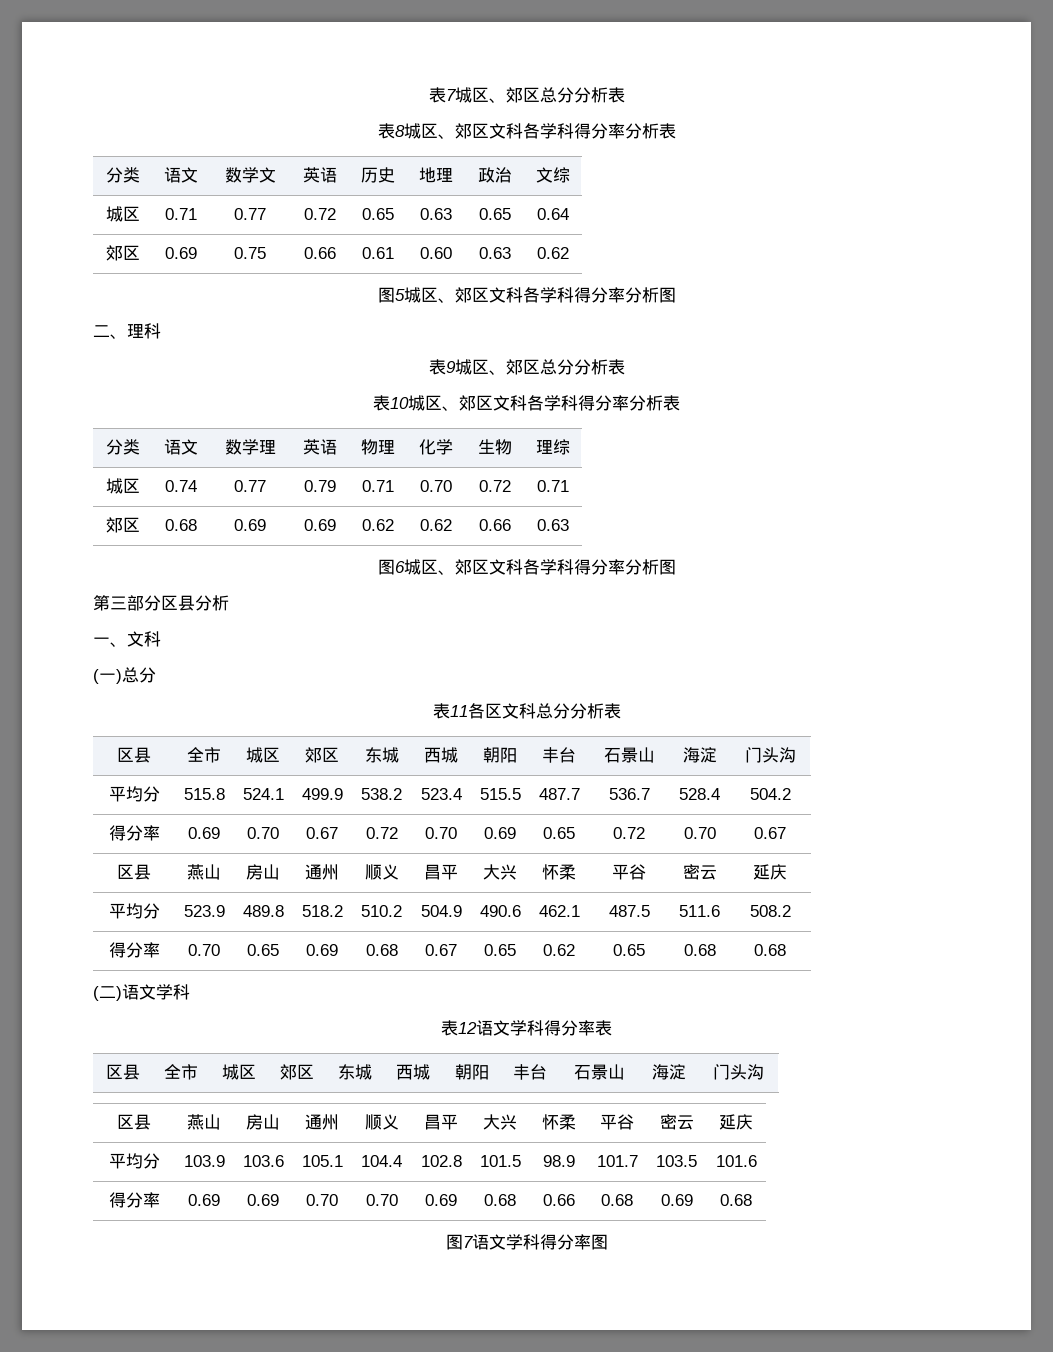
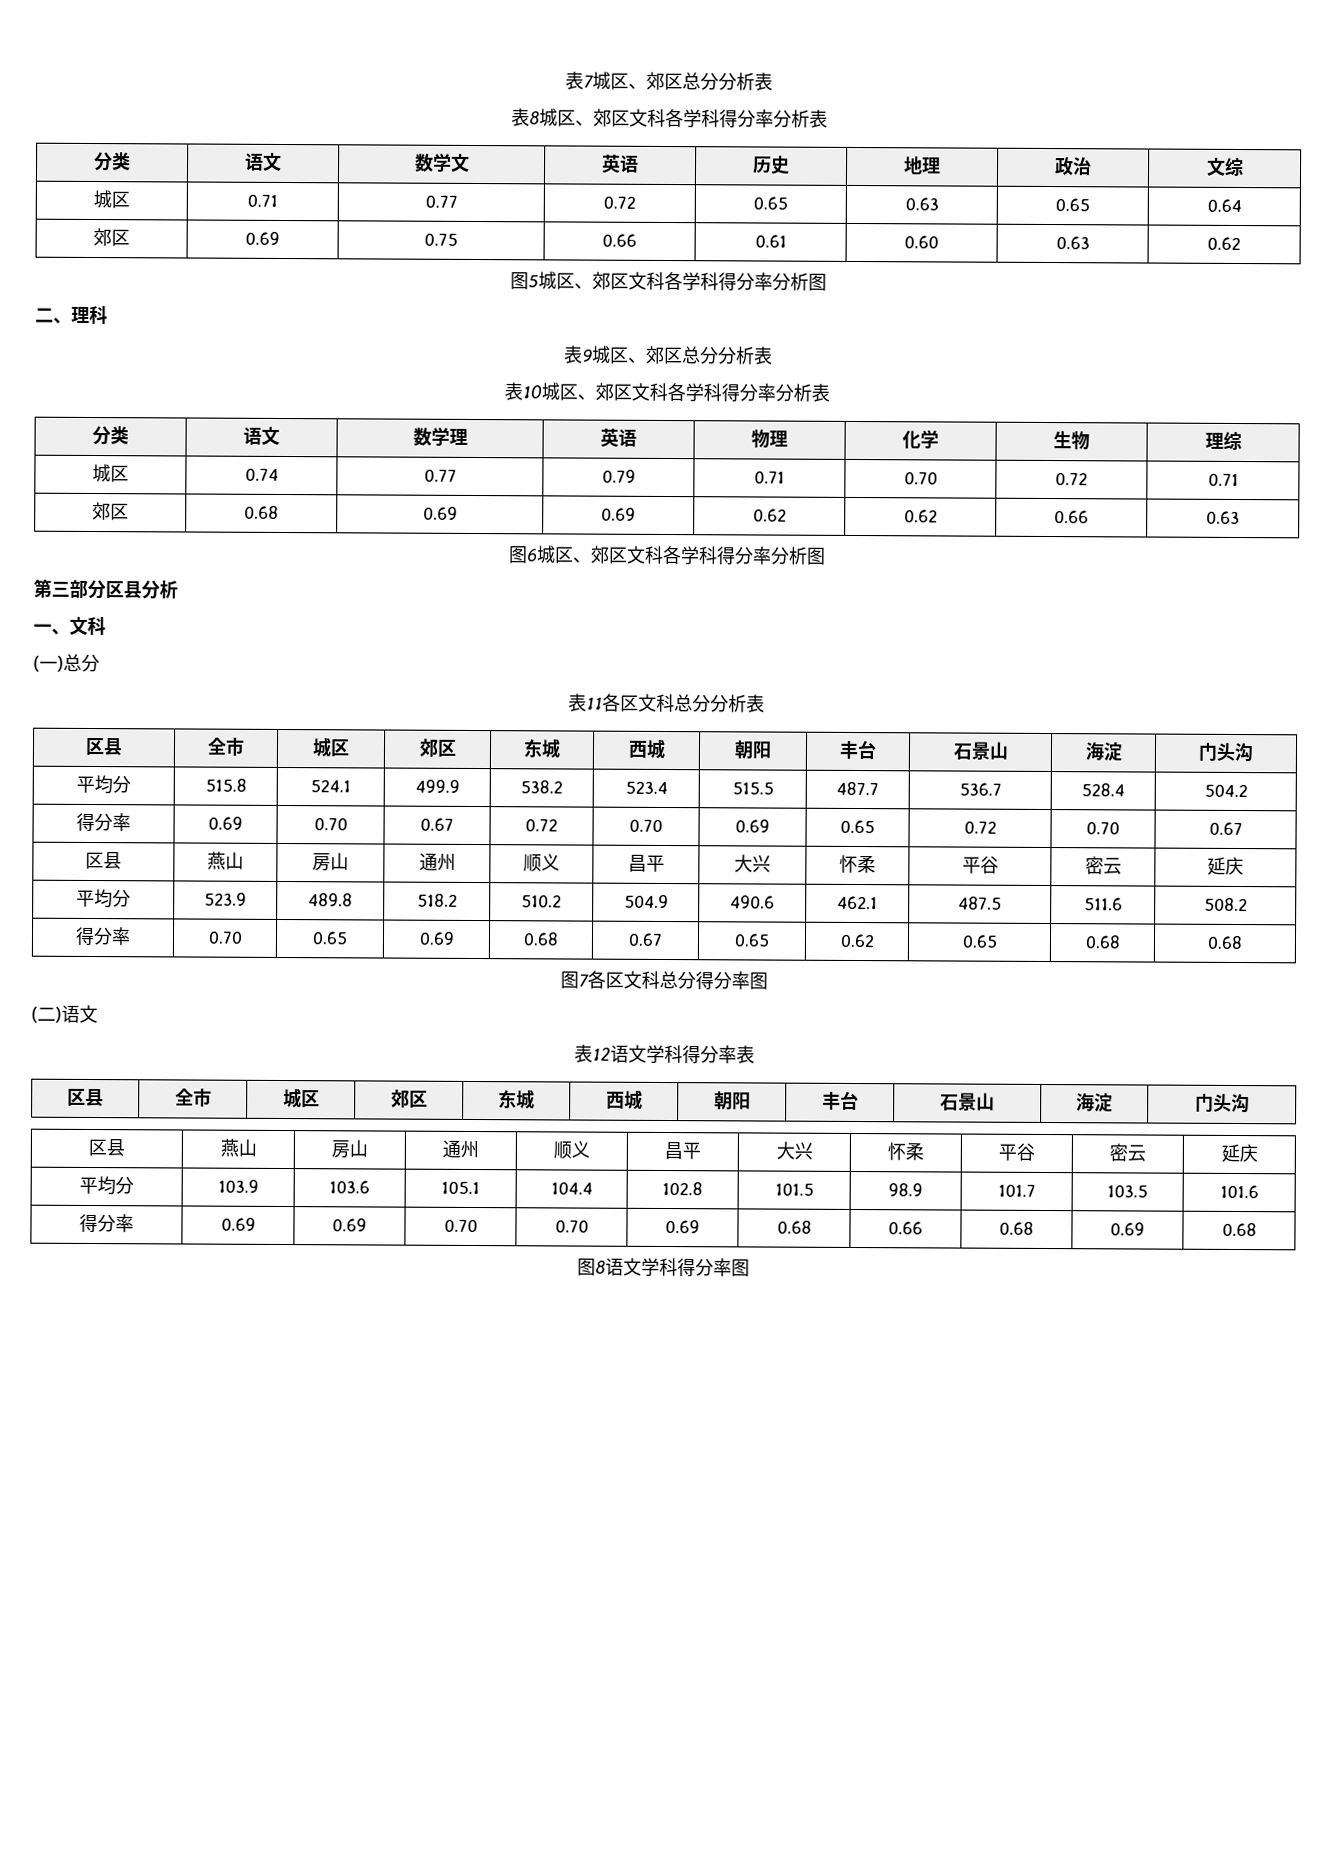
(786, 950) none -> [560,970,768,990] // 图7各区文科总分得分率图
[156,984,190,1000] 学科 -> (98, 1014) none
[462,1236,473,1248] 7 -> [594,1260,606,1274] 8

